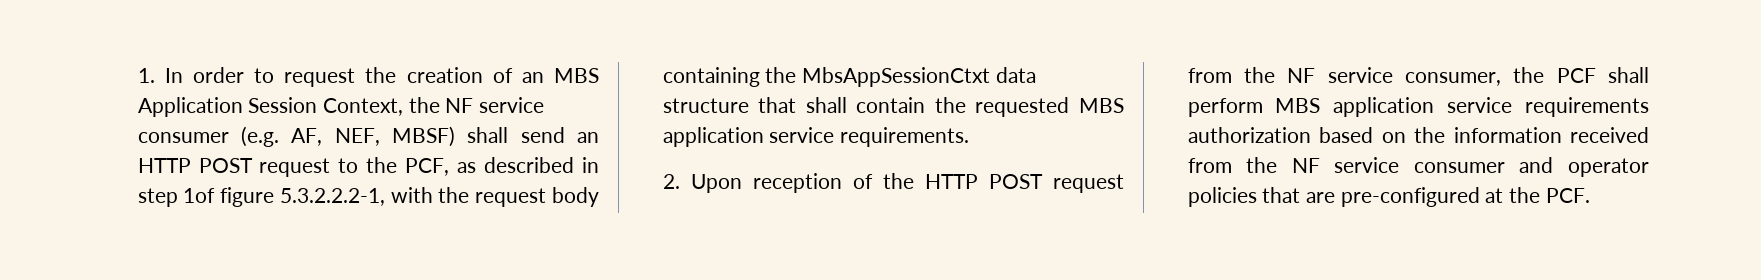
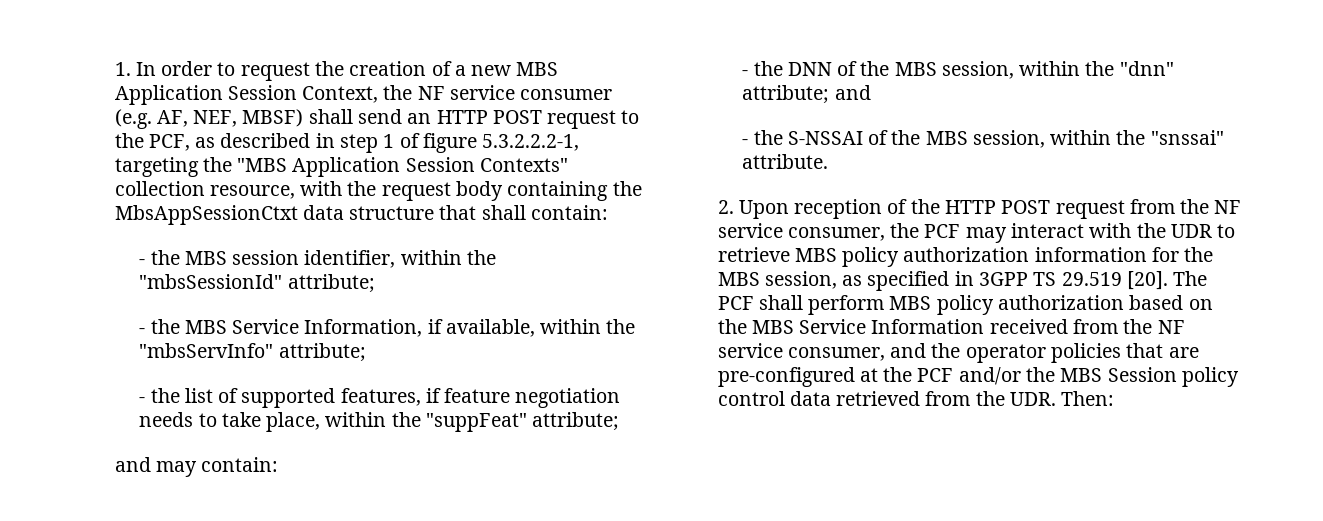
[521,72,544,83] an -> [454,65,512,76] a new
[183,187,385,207] 1of figure 5.3.2.2.2-1, -> [383,133,580,153] [114,157,568,177] [114,181,295,199] 1 of figure 5.3.2.2.2-1, targeting the "MBS Application Session Contexts" collection resource,
[856,97,1124,117] [662,127,969,147] contain the requested MBS application service requirements. -> [530,205,608,220] [139,250,496,268] [139,274,375,293] [139,319,636,337] [139,343,366,362] [139,388,621,408] [139,412,620,432] [114,457,279,477] [742,61,1174,79] [742,85,871,104] [742,130,1224,148] [742,154,829,169] contain: // - the MBS session identifier, within the "mbsSessionId" attribute; // - the MBS Service Information, if available, within the "mbsServInfo" attribute; // - the list of supported features, if feature negotiation needs to take place, within the "suppFeat" attribute; // and may contain: // - the DNN of the MBS session, within the "dnn" attribute; and // - the S-NSSAI of the MBS session, within the "snssai" attribute.
[1608,67,1649,83] [1187,97,1649,117] shall perform MBS application service requirements -> [965,223,1236,243] [717,247,1214,267] [717,271,1208,291] [717,295,994,315] may interact with the UDR to retrieve MBS policy authorization information for the MBS session, as specified in 3GPP TS 29.519 [20]. The PCF shall perform MBS policy
[1453,127,1562,143] information -> [751,319,985,334] MBS Service Information
[1413,157,1554,173] consumer and -> [787,343,961,361] consumer, and the
[1545,188,1590,203] PCF. -> [917,367,1239,387] [717,391,1115,406] PCF and/or the MBS Session policy control data retrieved from the UDR. Then:

